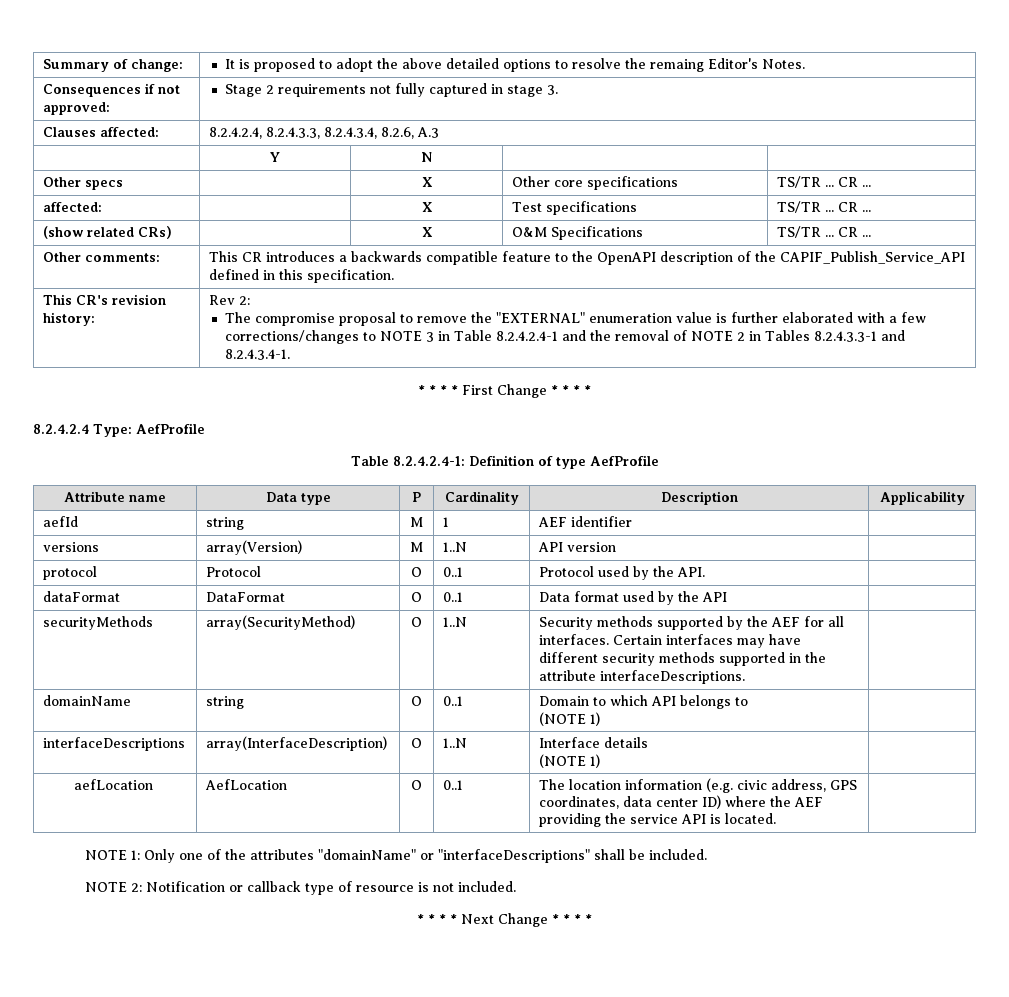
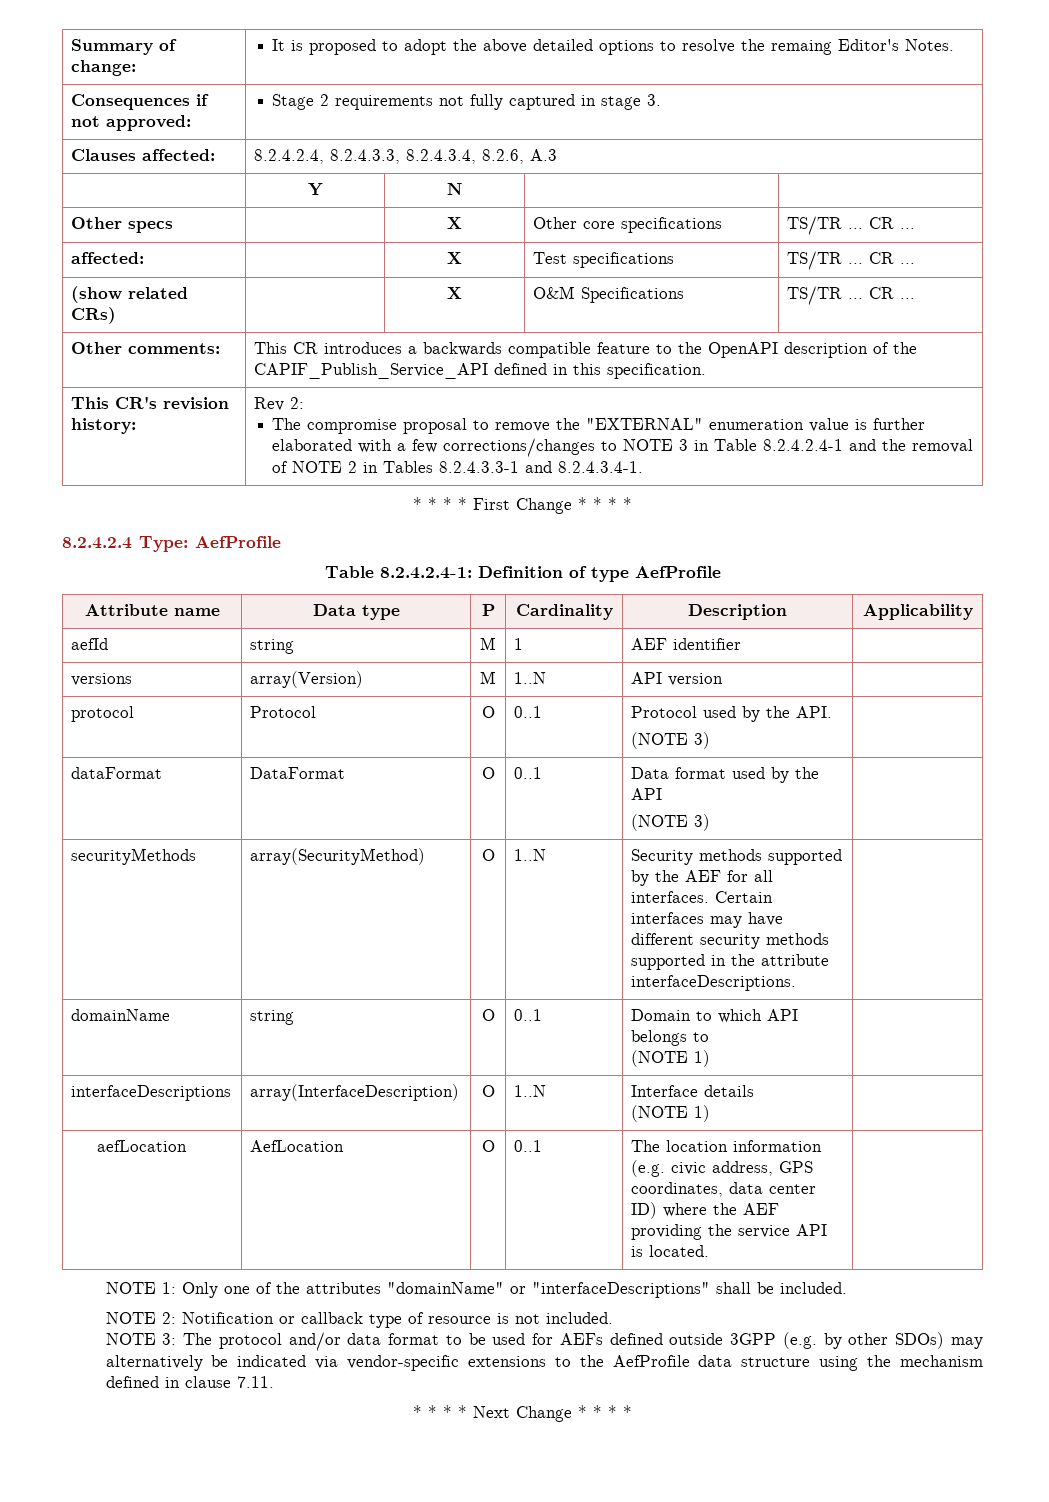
(706, 572) none -> [631,732,711,749] // (NOTE 3)
(728, 597) none -> [631,814,711,831] // (NOTE 3)
(516, 886) none -> [105,1332,983,1351] [105,1355,983,1371] [105,1376,274,1388] // NOTE 3: The protocol and/or data format to be used for AEFs defined outside 3GPP (e.g. by other SDOs) may alternatively be indicated via vendor-specific extensions to the AefProfile data structure using the mechanism defined in clause 7.11.

